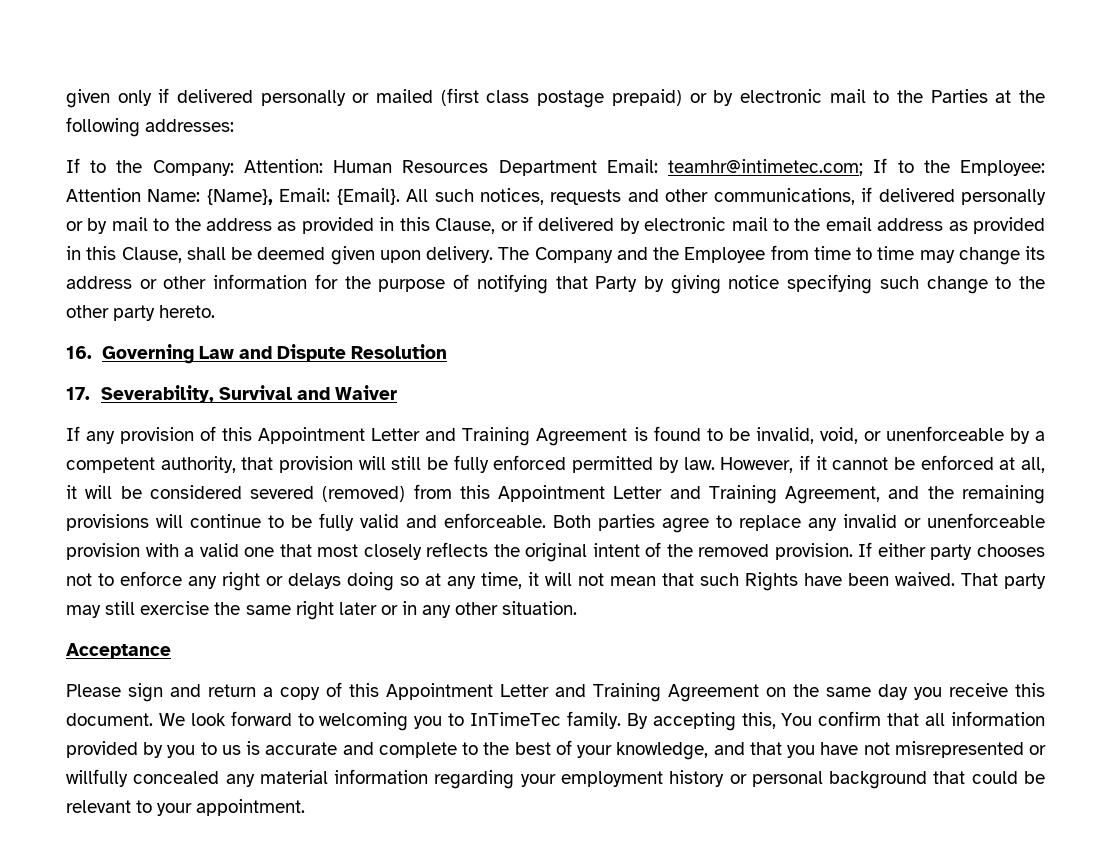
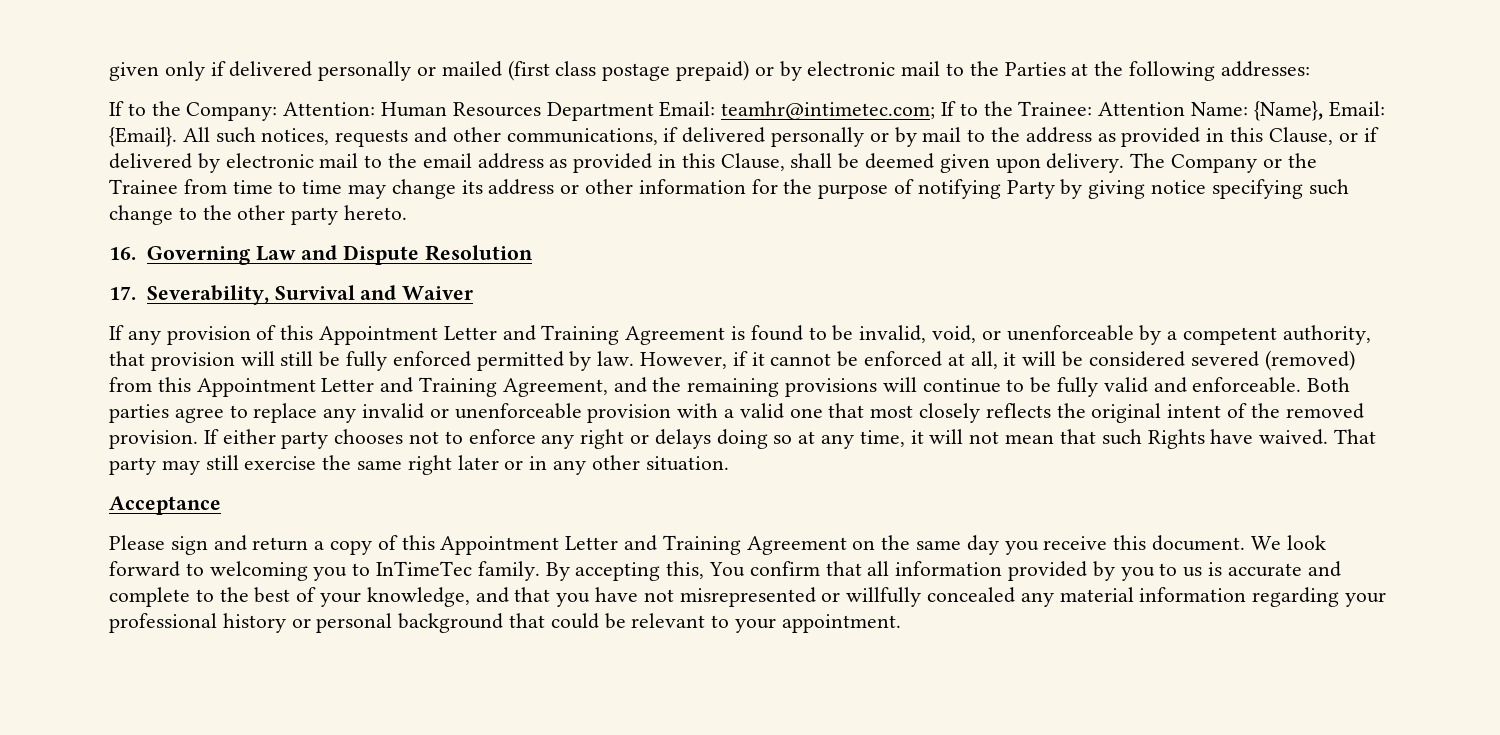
[960,160,1046,176] Employee: -> [1018,101,1093,116] Trainee:
[616,247,766,263] and the Employee -> [1262,153,1317,168] [109,179,178,194] or the Trainee
[555,276,588,289] that -> (1001, 189) none
[848,573,889,586] been -> (1254, 436) none
[561,771,663,787] employment -> [109,613,217,633] professional

